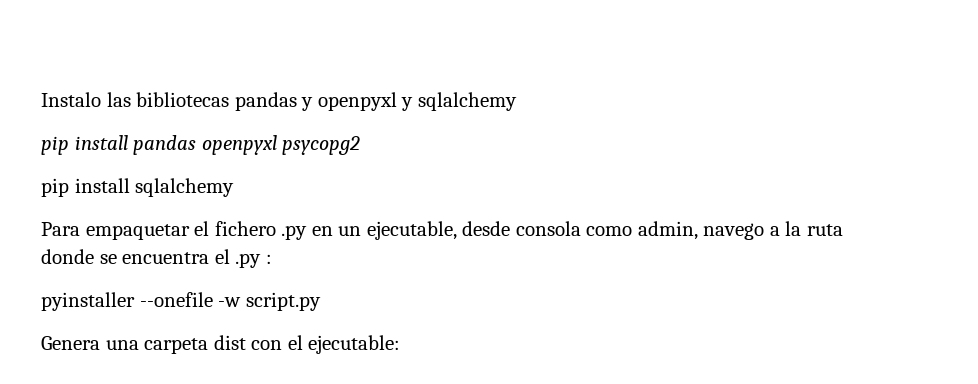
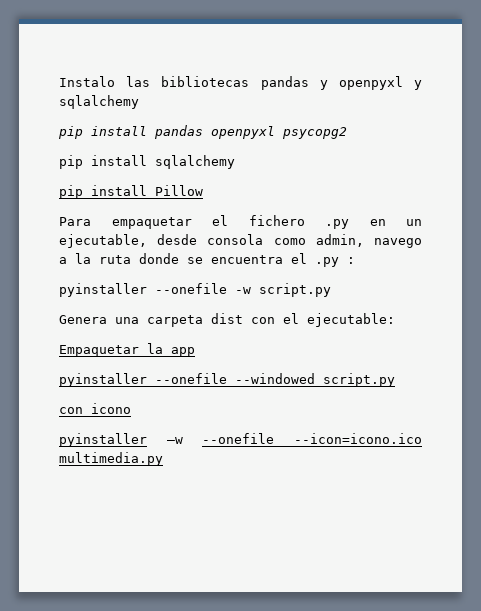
(235, 187) none -> [59,185,203,199] // pip install Pillow
(401, 344) none -> [59,343,195,357] [59,373,395,387] [59,403,131,414] [59,433,422,447] [59,452,163,466] // Empaquetar la app // pyinstaller --onefile --windowed script.py // con icono // pyinstaller –w --onefile --icon=icono.ico multimedia.py

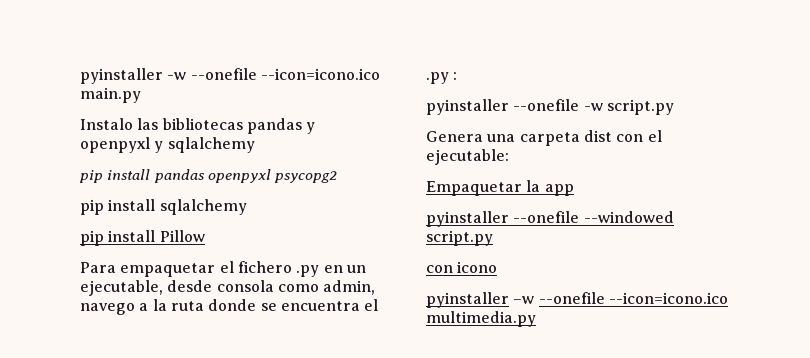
(59, 81) none -> [80,68,380,84] [80,87,141,103] pyinstaller -w --onefile --icon=icono.ico main.py //

